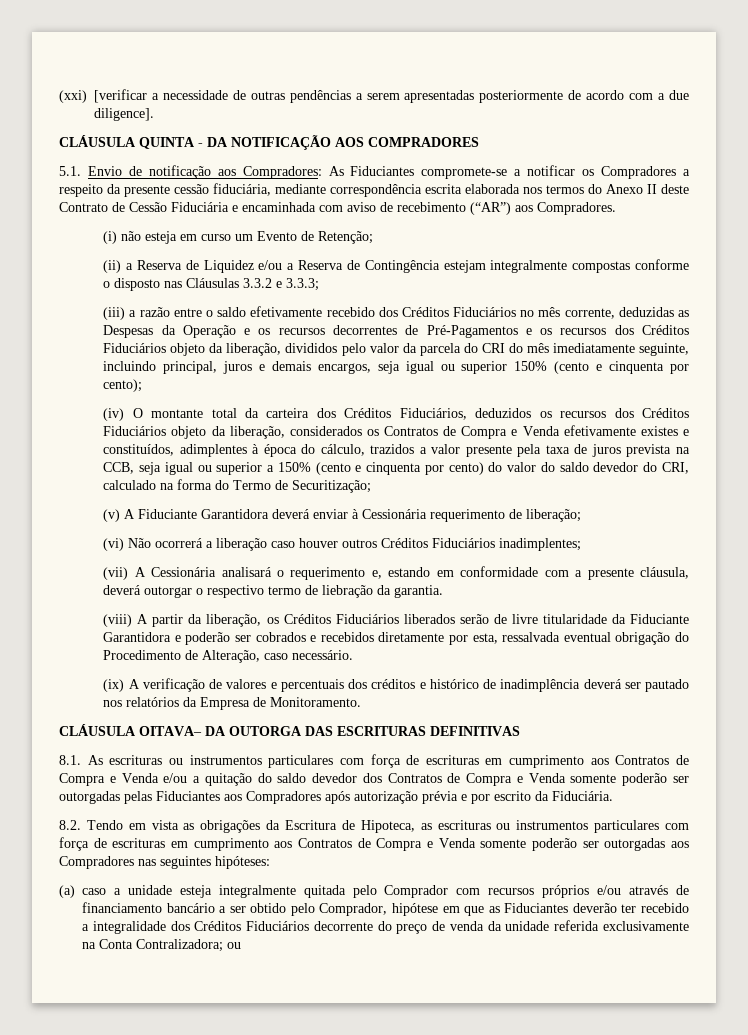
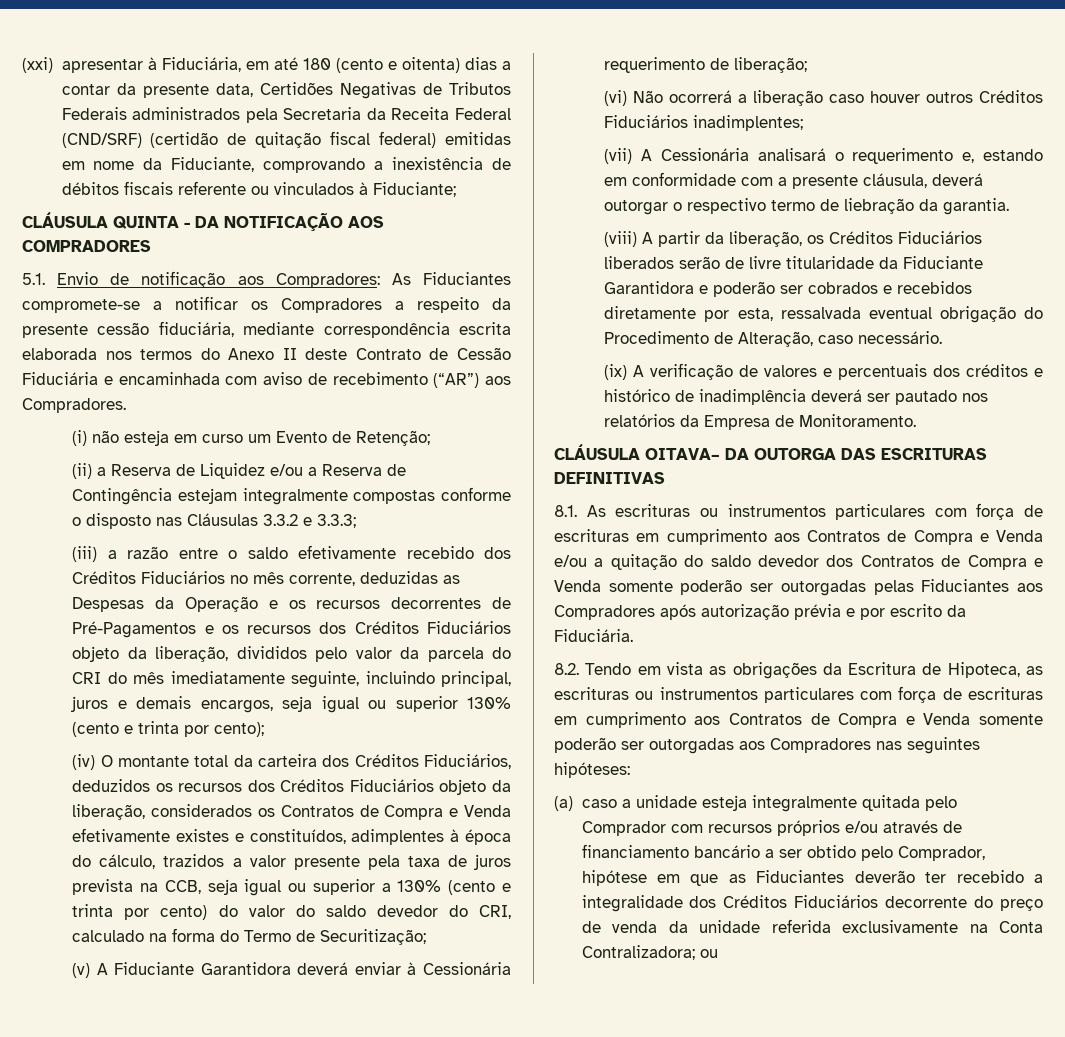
[94,89,690,103] [94,108,154,121] [verificar a necessidade de outras pendências a serem apresentadas posteriormente de acordo com a due diligence]. -> [61,57,512,73] [61,82,511,99] [61,107,511,123] [61,131,512,148] [61,157,511,173] [61,181,456,197] apresentar à Fiduciária, em até 180 (cento e oitenta) dias a contar da presente data, Certidões Negativas de Tributos Federais administrados pela Secretaria da Receita Federal (CND/SRF) (certidão de quitação fiscal federal) emitidas em nome da Fiduciante, comprovando a inexistência de débitos fiscais referente ou vinculados à Fiduciante;
[514,361,665,374] 150% (cento e cinquenta -> [467,697,512,709] [72,721,180,737] 130% (cento e trinta
[277,462,422,475] 150% (cento e cinquenta -> [397,880,511,895] [72,904,114,917] 130% (cento e trinta

